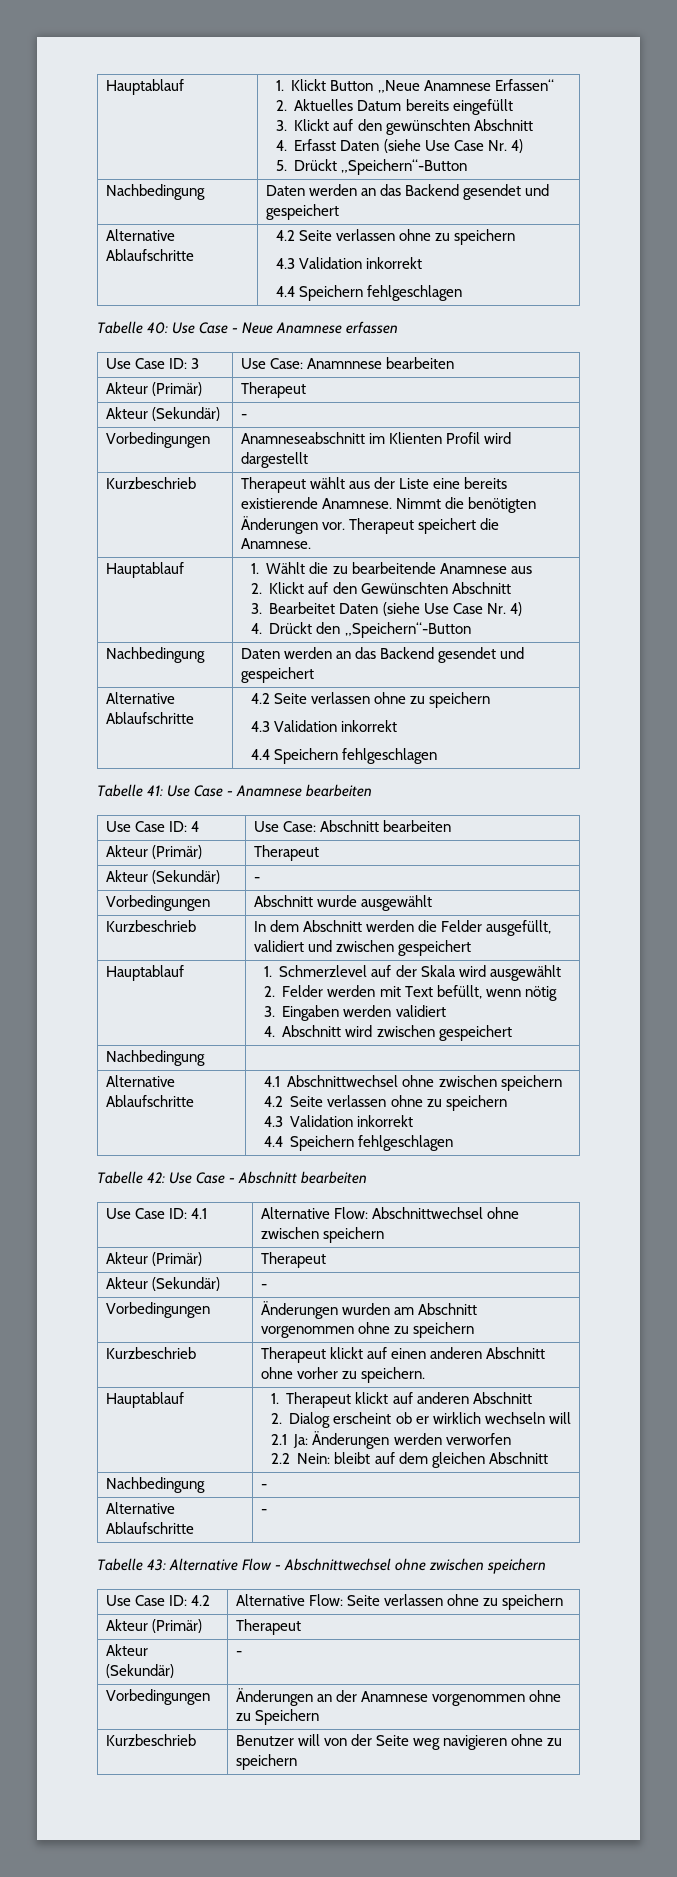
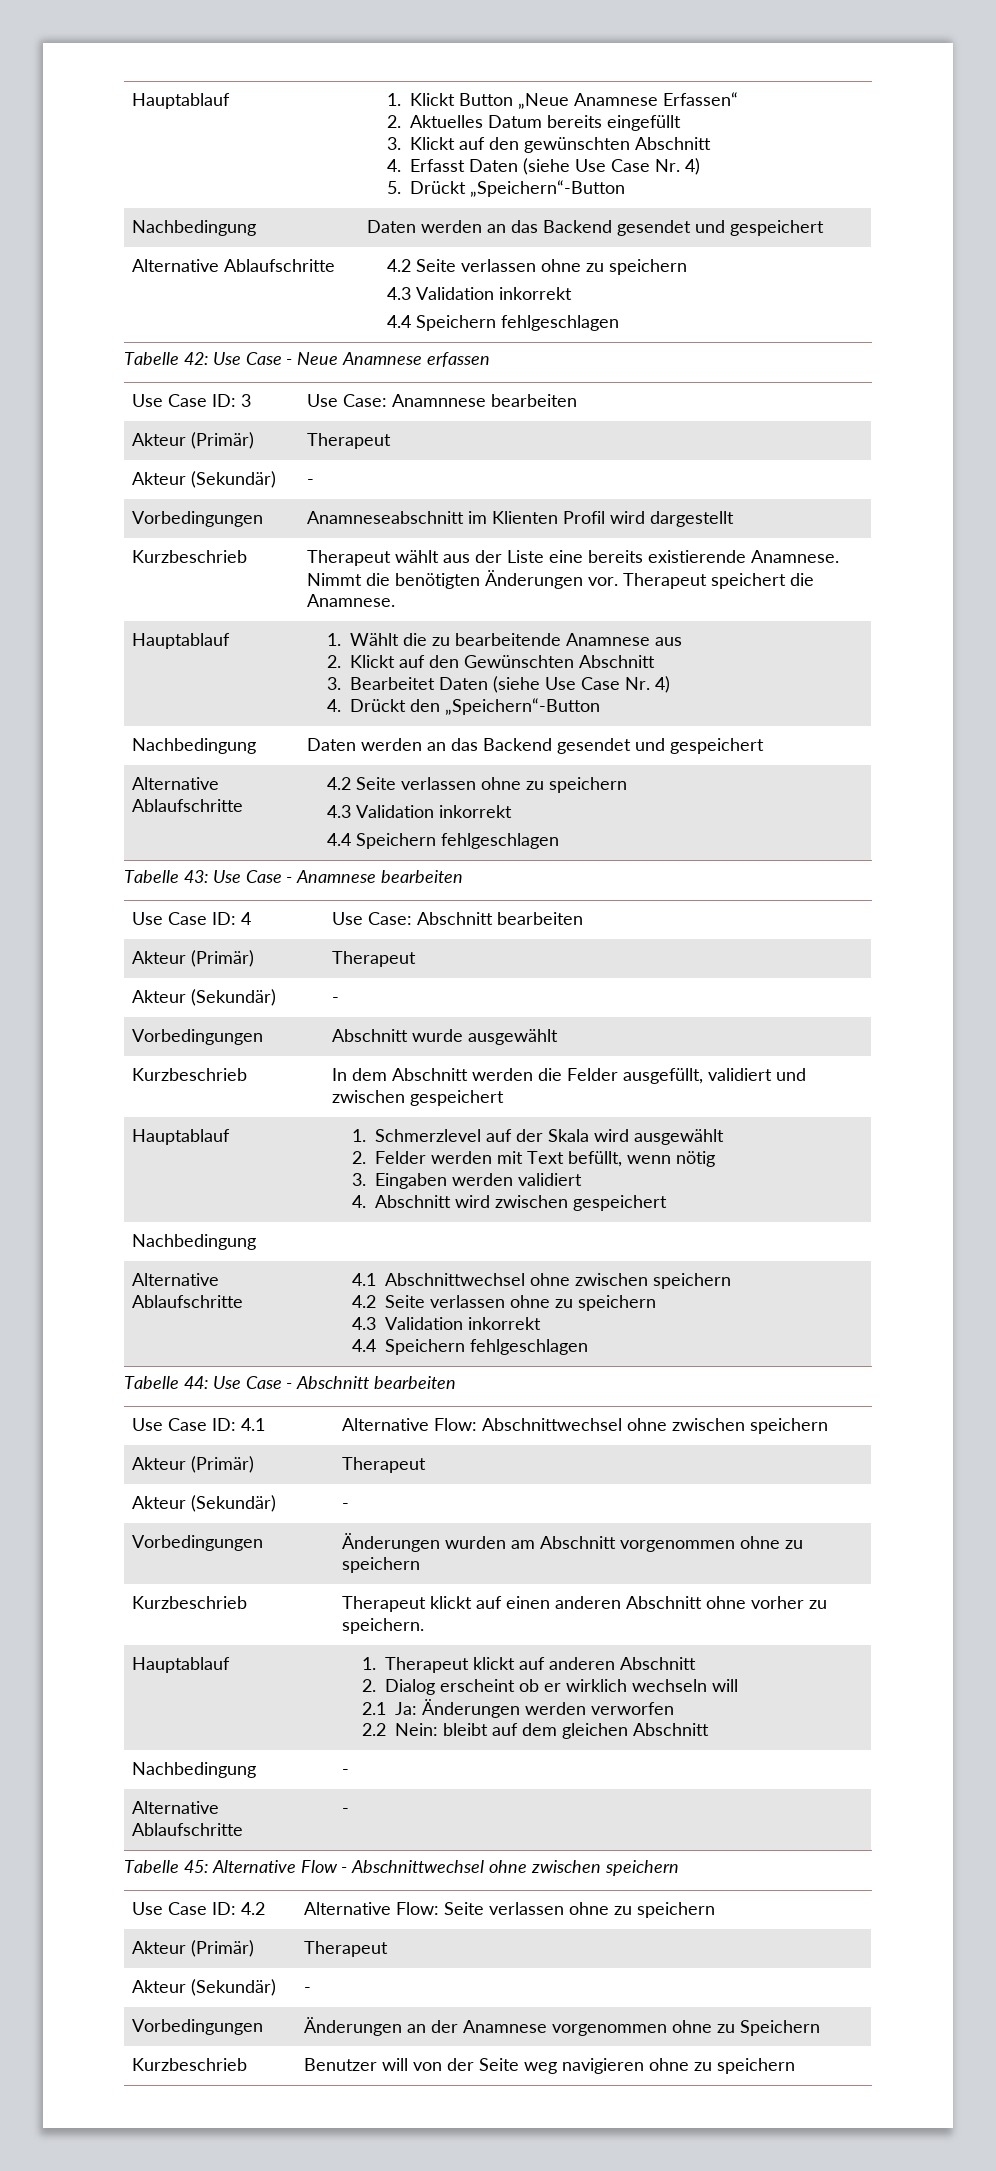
[147,322,169,334] 40: -> [183,352,208,365] 42:
[147,785,164,796] 41: -> [183,870,208,883] 43:
[147,1172,166,1183] 42: -> [183,1376,208,1389] 44:
[147,1559,167,1571] 43: -> [183,1860,208,1873] 45:

